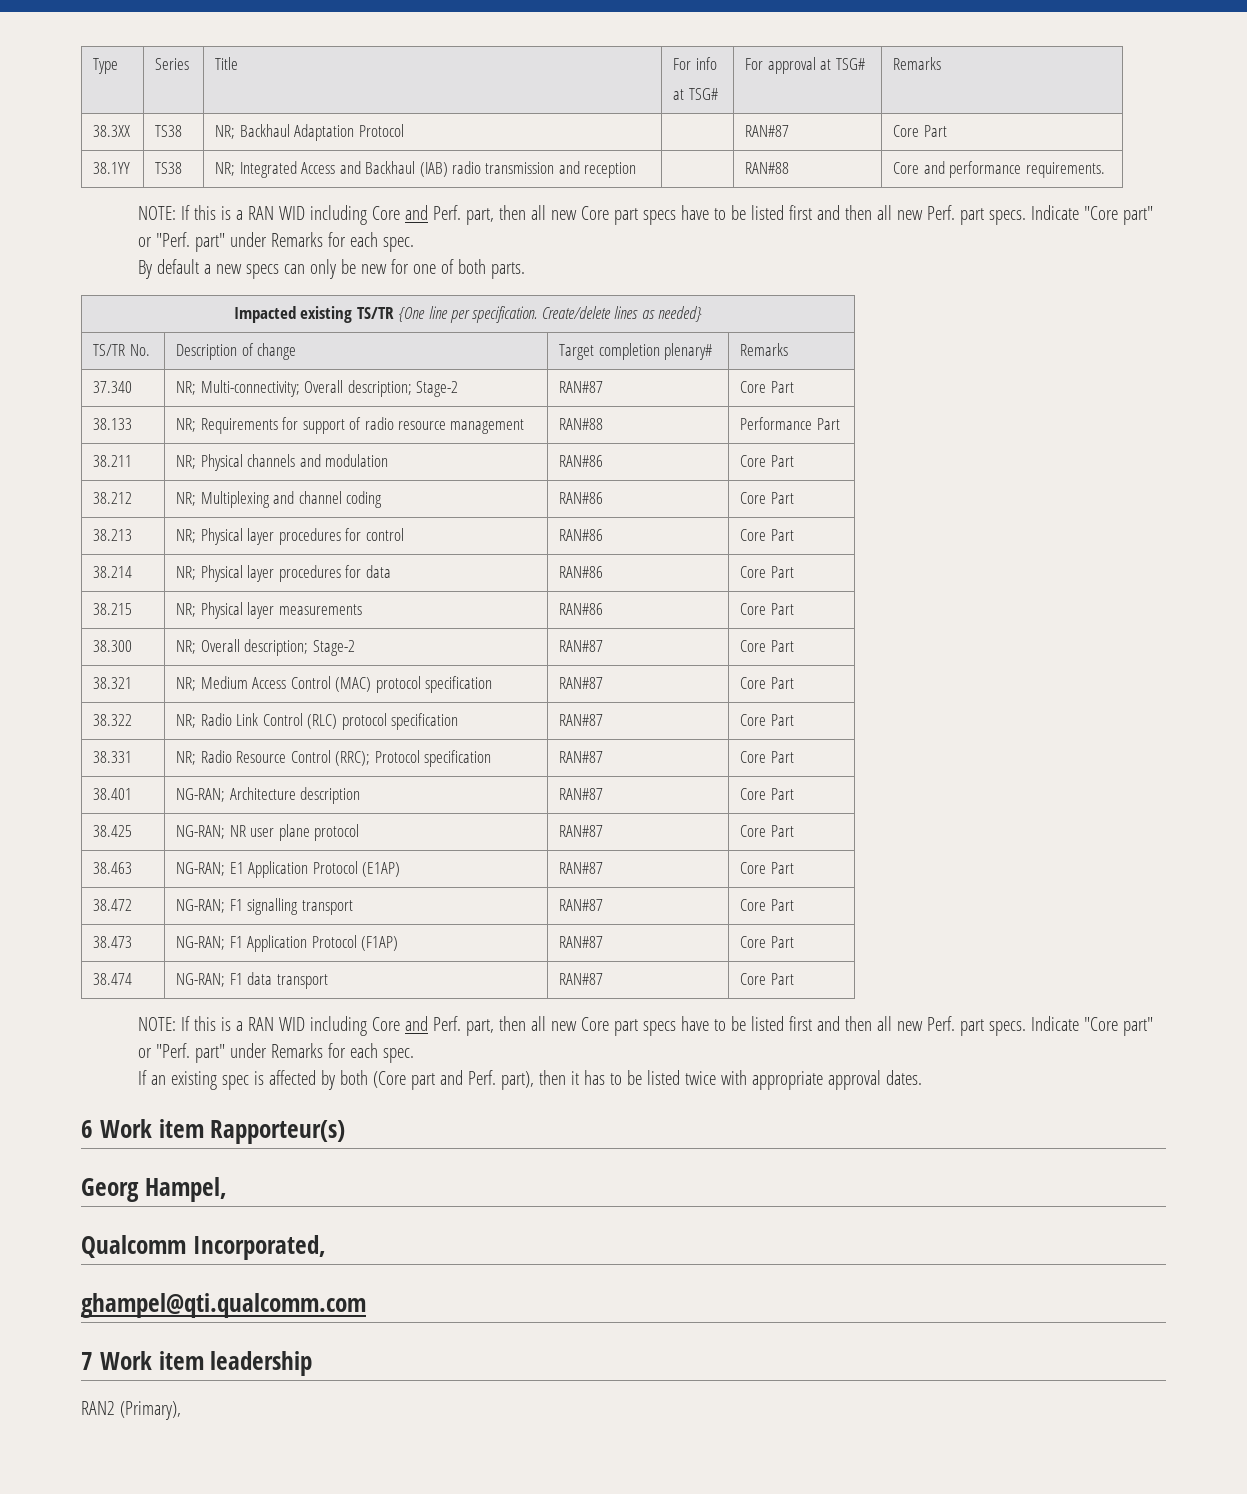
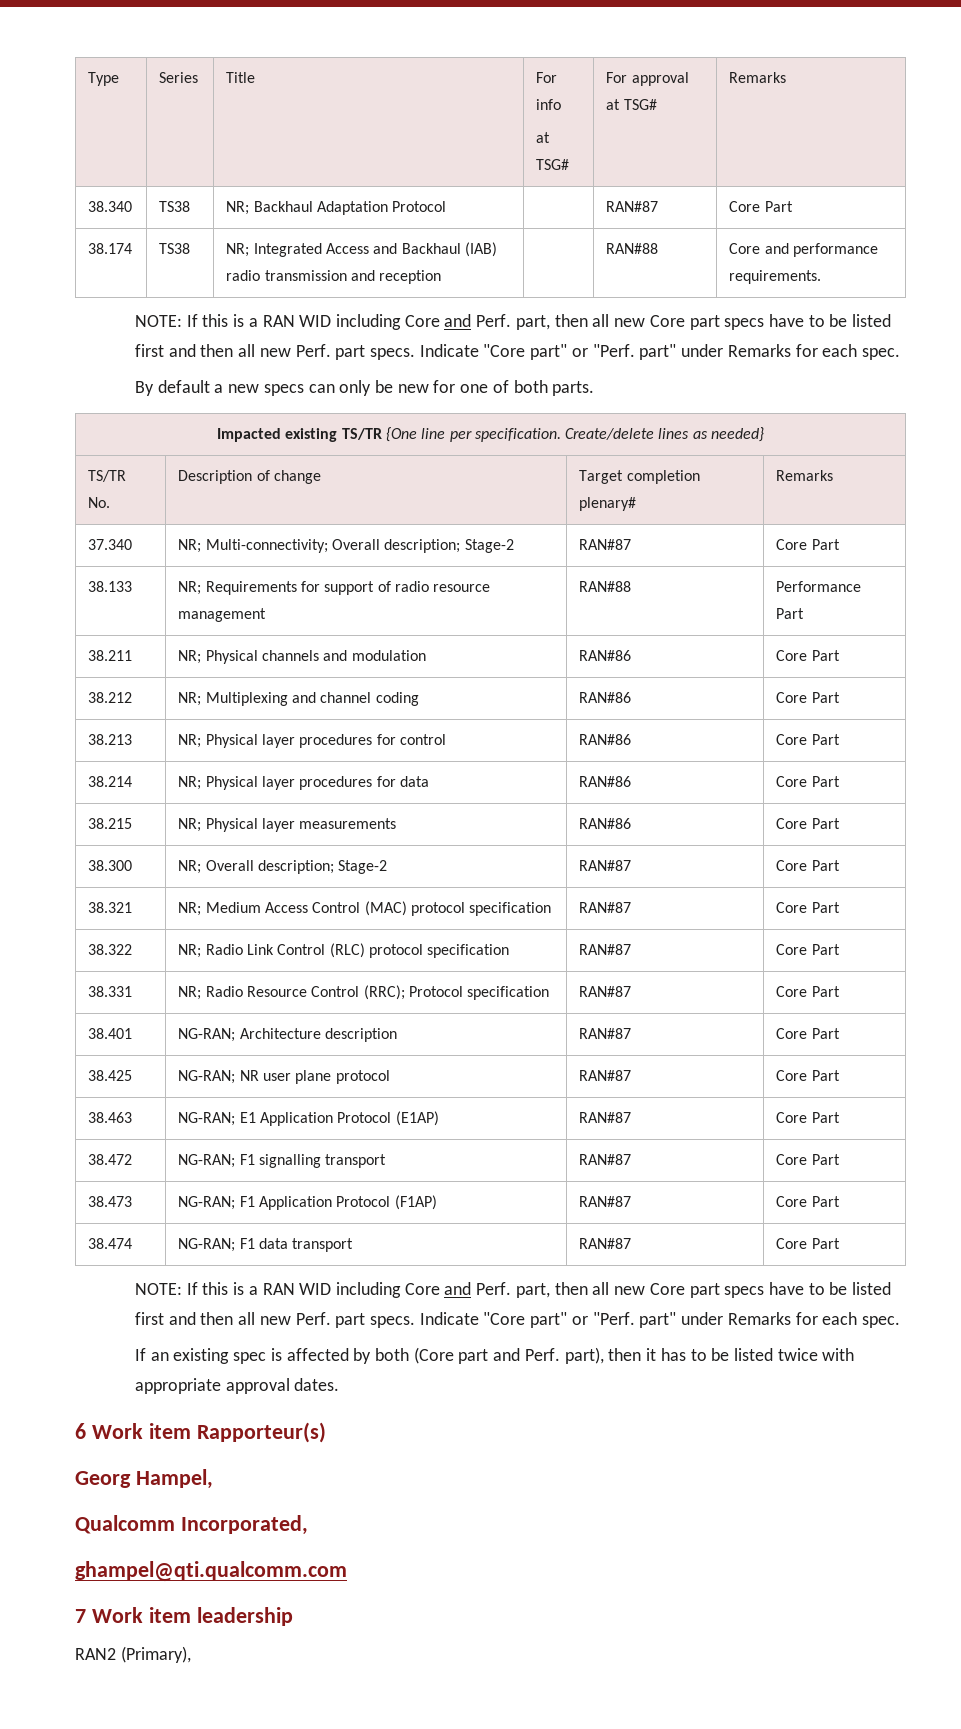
[93,125,131,137] 38.3XX -> [88,201,133,212] 38.340
[93,162,131,174] 38.1YY -> [88,243,133,254] 38.174

